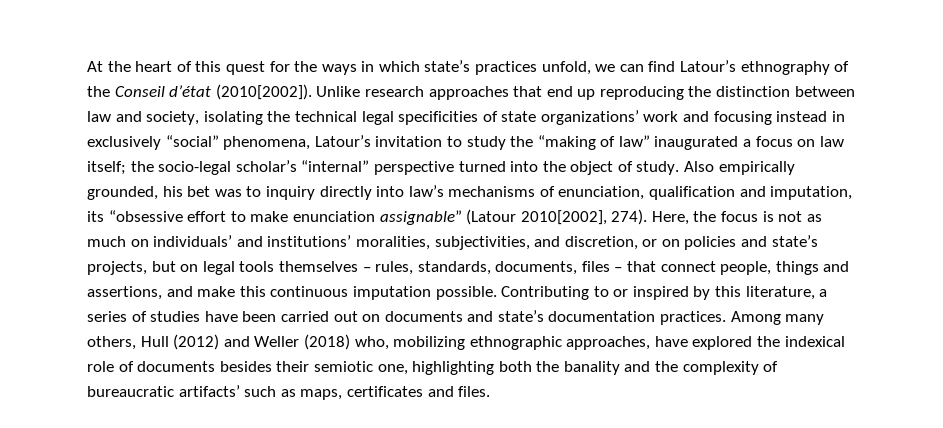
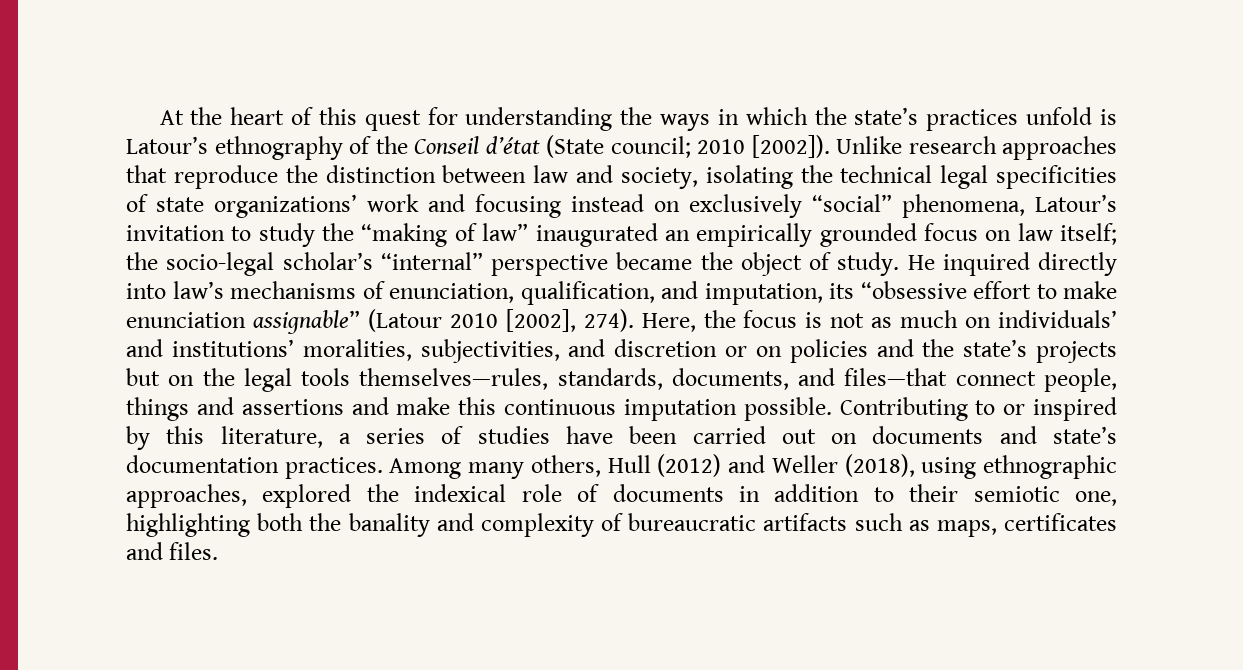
(290, 66) none -> [465,107,613,131] understanding
(420, 66) none -> [814,107,847,125] the
[541,61,676,75] unfold, we can find -> [1026,107,1117,125] unfold is
[215,84,312,100] (2010[2002]). -> [546,135,830,158] (State council; 2010 [2002]).
[546,86,684,100] end up reproducing -> [173,165,278,189] reproduce
[831,111,845,122] in -> [654,201,680,212] on
[743,139,752,147] a -> [664,223,917,247] an empirically grounded
[458,161,539,172] turned into -> [616,252,693,270] became
[684,161,795,175] [87,186,315,200] Also empirically grounded, his bet was to inquiry -> [907,252,1030,276] He inquired
[649,186,736,200] qualification -> [520,281,655,305] qualification,
[520,210,607,225] 2010[2002], -> [449,309,576,332] 2010 [2002],
[564,236,638,250] discretion, -> [614,339,718,357] discretion
[771,235,818,247] [87,261,147,275] state’s projects, -> [922,339,1118,363] the state’s projects
(199, 268) none -> [202,368,235,386] the
[278,261,657,275] themselves – rules, standards, documents, files – that -> [359,368,948,390] themselves—rules, standards, documents, and files—that
[87,286,162,300] assertions, -> [241,399,344,415] assertions
[303,334,466,350] (2018) who, mobilizing -> [844,454,977,479] (2018), using
[654,336,688,347] have -> (247, 496) none
[219,361,272,372] besides -> [738,484,894,502] in addition to
[655,361,679,372] the -> (474, 522) none
[178,385,240,397] artifacts’ -> [763,513,848,531] artifacts

